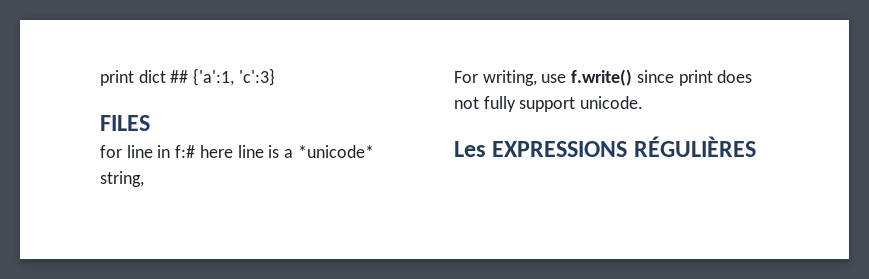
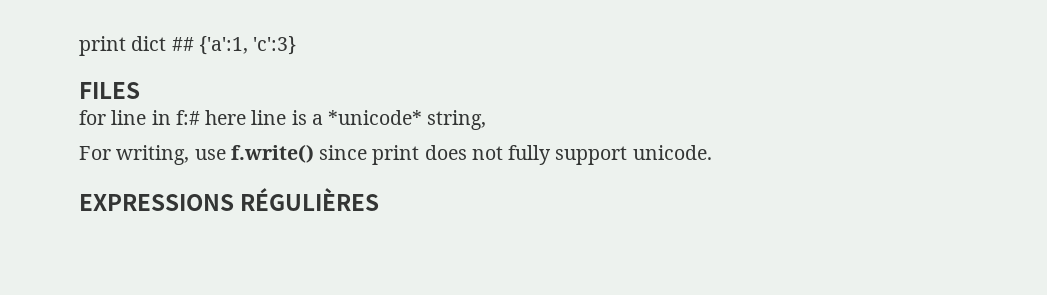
[454,141,486,157] Les -> (712, 152) none

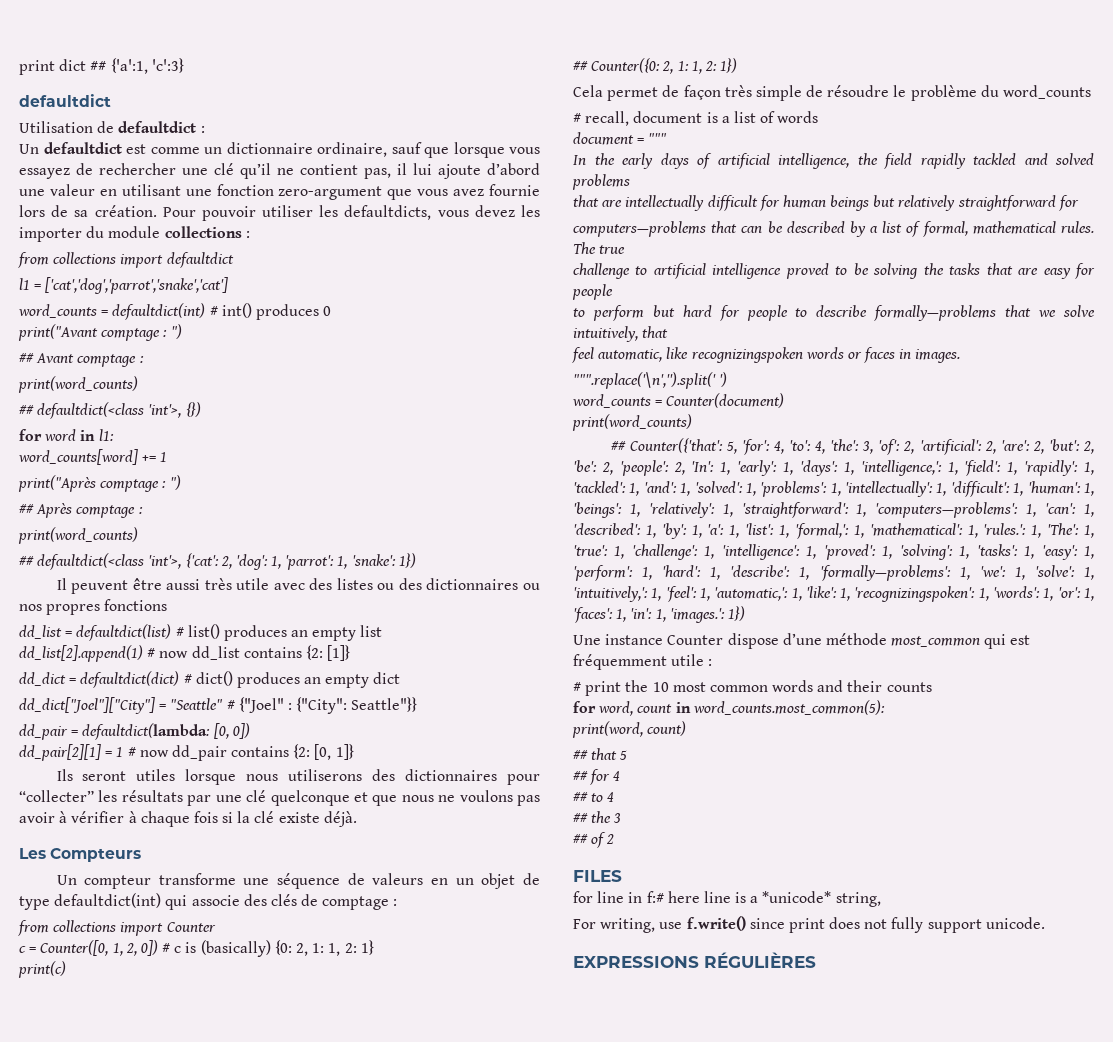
(297, 45) none -> [19,94,111,107] [19,121,205,133] [19,142,540,158] [19,163,540,179] [19,184,540,200] [19,205,540,221] [19,226,250,242] [18,252,234,268] [19,277,229,294] [18,303,332,320] [18,324,182,341] [19,353,144,367] [18,376,138,393] [19,402,201,419] [19,429,114,441] [18,449,168,465] [18,475,181,492] [19,503,143,518] [18,527,138,544] [19,553,416,570] [56,578,541,594] [19,599,168,615] [19,624,383,641] [19,645,351,662] [19,671,401,688] [19,697,418,714] [19,723,250,740] [19,744,354,761] [56,769,540,785] [19,790,541,806] [19,811,357,827] [19,848,142,862] [56,873,540,889] [19,893,398,910] [18,920,216,936] [19,940,374,957] [18,961,66,978] [573,58,738,74] [573,85,1092,101] [573,111,819,126] [573,132,668,145] [573,153,1094,169] [572,174,630,190] [573,195,1079,211] [573,221,1094,237] [573,242,626,254] [573,263,1095,279] [572,284,613,300] [573,305,1095,321] [573,326,669,342] [572,347,961,363] [573,372,728,389] [572,393,785,408] [572,414,692,431] [610,438,1094,455] [573,460,1094,476] [573,481,1094,497] [573,502,1094,518] [573,523,1094,539] [573,544,1094,560] [573,565,1094,581] [573,586,1094,602] [573,606,745,623] [573,633,1031,649] [573,654,713,670] [573,680,932,696] [573,700,885,716] [572,721,687,738] [573,748,628,760] [573,769,621,785] [573,792,615,802] [573,811,622,823] [573,832,615,848] // defaultdict // Utilisation de defaultdict : // Un defaultdict est comme un dictionnaire ordinaire, sauf que lorsque vous essayez de rechercher une clé qu’il ne contient pas, il lui ajoute d’abord une valeur en utilisant une fonction zero-argument que vous avez fournie lors de sa création. Pour pouvoir utiliser les defaultdicts, vous devez les importer du module collections : // from collections import defaultdict // l1 = ['cat','dog','parrot','snake','cat'] // word_counts = defaultdict(int) # int() produces 0 // print("Avant comptage : ") // ## Avant comptage : // print(word_counts) // ## defaultdict(<class 'int'>, {}) // for word in l1: // word_counts[word] += 1 // print("Après comptage : ") // ## Après comptage : // print(word_counts) // ## defaultdict(<class 'int'>, {'cat': 2, 'dog': 1, 'parrot': 1, 'snake': 1}) // Il peuvent être aussi très utile avec des listes ou des dictionnaires ou nos propres fonctions // dd_list = defaultdict(list) # list() produces an empty list // dd_list[2].append(1) # now dd_list contains {2: [1]} // dd_dict = defaultdict(dict) # dict() produces an empty dict // dd_dict["Joel"]["City"] = "Seattle" # {"Joel" : {"City": Seattle"}} // dd_pair = defaultdict(lambda: [0, 0]) // dd_pair[2][1] = 1 # now dd_pair contains {2: [0, 1]} // Ils seront utiles lorsque nous utiliserons des dictionnaires pour “collecter” les résultats par une clé quelconque et que nous ne voulons pas avoir à vérifier à chaque fois si la clé existe déjà. // Les Compteurs // Un compteur transforme une séquence de valeurs en un objet de type defaultdict(int) qui associe des clés de comptage : // from collections import Counter // c = Counter([0, 1, 2, 0]) # c is (basically) {0: 2, 1: 1, 2: 1} // print(c) // ## Counter({0: 2, 1: 1, 2: 1}) // Cela permet de façon très simple de résoudre le problème du word_counts // # recall, document is a list of words // document = """ // In the early days of artificial intelligence, the field rapidly tackled and solved problems // that are intellectually difficult for human beings but relatively straightforward for // computers—problems that can be described by a list of formal, mathematical rules. The true // challenge to artificial intelligence proved to be solving the tasks that are easy for people // to perform but hard for people to describe formally—problems that we solve intuitively, that // feel automatic, like recognizingspoken words or faces in images. // """.replace('\n','').split(' ') // word_counts = Counter(document) // print(word_counts) // ## Counter({'that': 5, 'for': 4, 'to': 4, 'the': 3, 'of': 2, 'artificial': 2, 'are': 2, 'but': 2, 'be': 2, 'people': 2, 'In': 1, 'early': 1, 'days': 1, 'intelligence,': 1, 'field': 1, 'rapidly': 1, 'tackled': 1, 'and': 1, 'solved': 1, 'problems': 1, 'intellectually': 1, 'difficult': 1, 'human': 1, 'beings': 1, 'relatively': 1, 'straightforward': 1, 'computers—problems': 1, 'can': 1, 'described': 1, 'by': 1, 'a': 1, 'list': 1, 'formal,': 1, 'mathematical': 1, 'rules.': 1, 'The': 1, 'true': 1, 'challenge': 1, 'intelligence': 1, 'proved': 1, 'solving': 1, 'tasks': 1, 'easy': 1, 'perform': 1, 'hard': 1, 'describe': 1, 'formally—problems': 1, 'we': 1, 'solve': 1, 'intuitively,': 1, 'feel': 1, 'automatic,': 1, 'like': 1, 'recognizingspoken': 1, 'words': 1, 'or': 1, 'faces': 1, 'in': 1, 'images.': 1}) // Une instance Counter dispose d’une méthode most_common qui est fréquemment utile : // # print the 10 most common words and their counts // for word, count in word_counts.most_common(5): // print(word, count) // ## that 5 // ## for 4 // ## to 4 // ## the 3 // ## of 2

